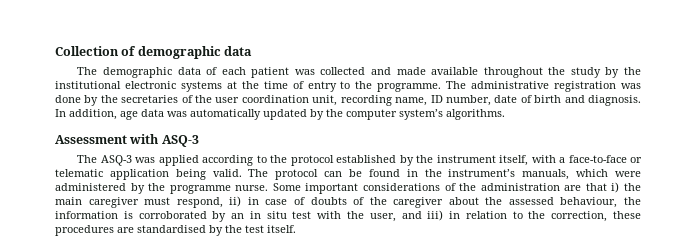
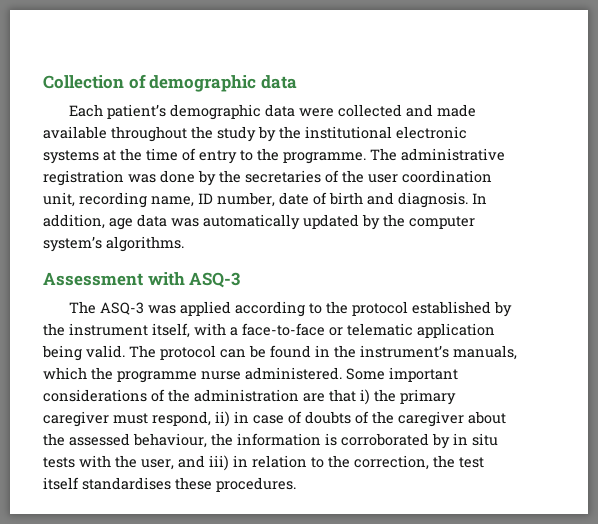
[77,67,315,78] The demographic data of each patient was -> [68,104,334,120] Each patient’s demographic data were
[615,171,641,177] [55,183,269,194] were administered by the programme nurse. -> [91,367,342,383] the programme nurse administered.
[55,197,82,205] main -> [400,389,456,405] primary
[231,213,245,219] an -> (450, 441) none
[292,211,312,219] test -> [43,457,75,468] tests
[613,211,641,219] [55,225,296,236] these procedures are standardised by the test itself. -> [433,455,484,468] [43,477,296,492] the test itself standardises these procedures.

